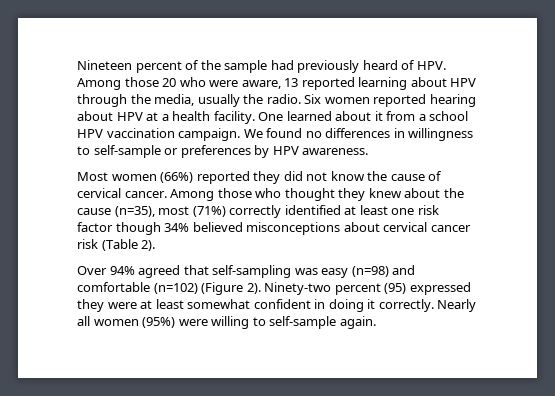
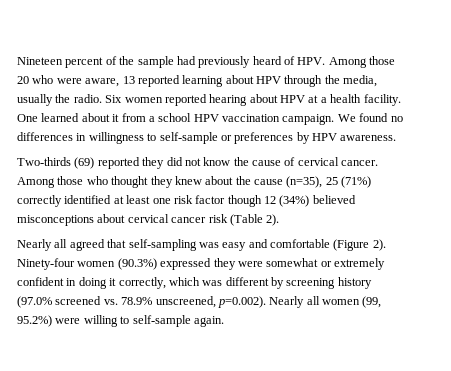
[77,172,194,183] Most women (66%) -> [17,157,95,169] Two-thirds (69)
[158,206,190,215] most -> [325,177,338,185] 25
[164,223,190,232] 34% -> [264,195,310,207] 12 (34%)
[77,266,135,275] Over 94% -> [17,239,68,251] Nearly all
[351,266,389,277] (n=98) -> (247, 246) none
[153,283,198,294] (n=102) -> (330, 243) none
[264,282,471,295] [77,299,434,312] Ninety-two percent (95) expressed they were at least somewhat confident in doing it correctly. -> [17,258,385,270] [17,277,372,289] [17,296,266,308] Ninety-four women (90.3%) expressed they were somewhat or extremely confident in doing it correctly, which was different by screening history (97.0% screened vs. 78.9% unscreened, p=0.002).
[142,317,176,328] (95%) -> [362,296,382,308] [17,315,52,327] (99, 95.2%)

